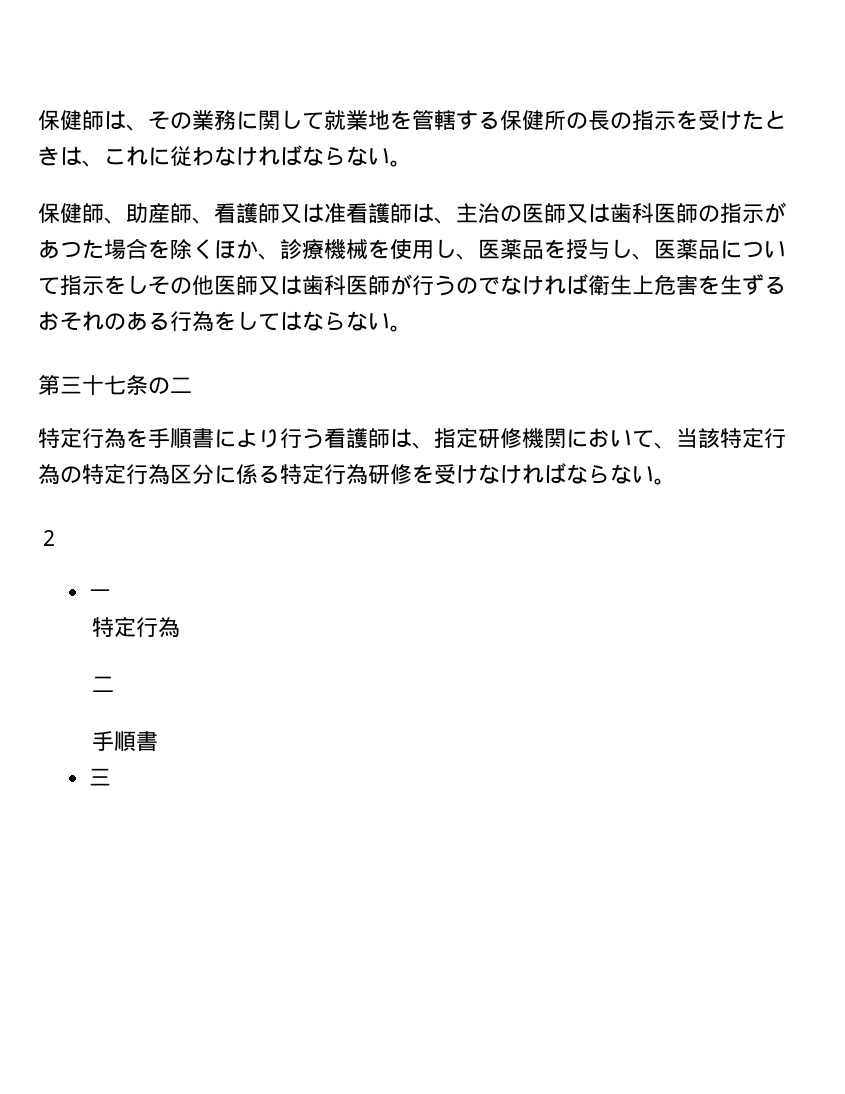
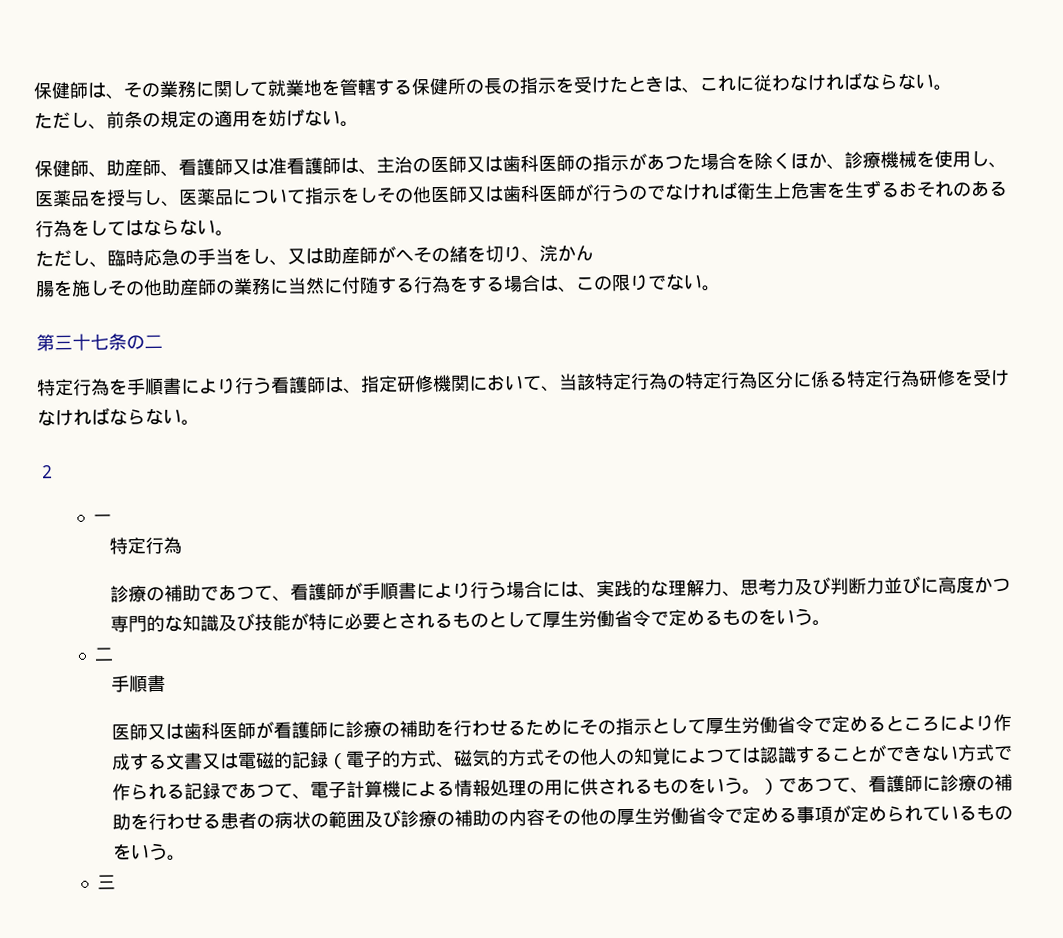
(412, 163) none -> [34,108,359,130] // ただし、前条の規定の適用を妨げない。
(412, 328) none -> [35,244,594,268] [35,273,721,298] // ただし、臨時応急の手当をし、又は助産師がへその緒を切り、浣かん // 腸を施しその他助産師の業務に当然に付随する行為をする場合は、この限りでない。
[92,676,115,692] [92,731,159,752] 二 // 手順書 -> [110,575,1012,603] [110,608,832,633] [94,647,115,661] [111,674,167,693] [111,713,1013,741] [112,744,1014,771] [112,773,1014,801] [112,804,1014,831] [112,842,187,861] 診療の補助であつて、看護師が手順書により行う場合には、実践的な理解力、思考力及び判断力並びに高度かつ専門的な知識及び技能が特に必要とされるものとして厚生労働省令で定めるものをいう。 // 二 // 手順書 // 医師又は歯科医師が看護師に診療の補助を行わせるためにその指示として厚生労働省令で定めるところにより作成する文書又は電磁的記録（電子的方式、磁気的方式その他人の知覚によつては認識することができない方式で作られる記録であつて、電子計算機による情報処理の用に供されるものをいう。）であつて、看護師に診療の補助を行わせる患者の病状の範囲及び診療の補助の内容その他の厚生労働省令で定める事項が定められているものをいう。

